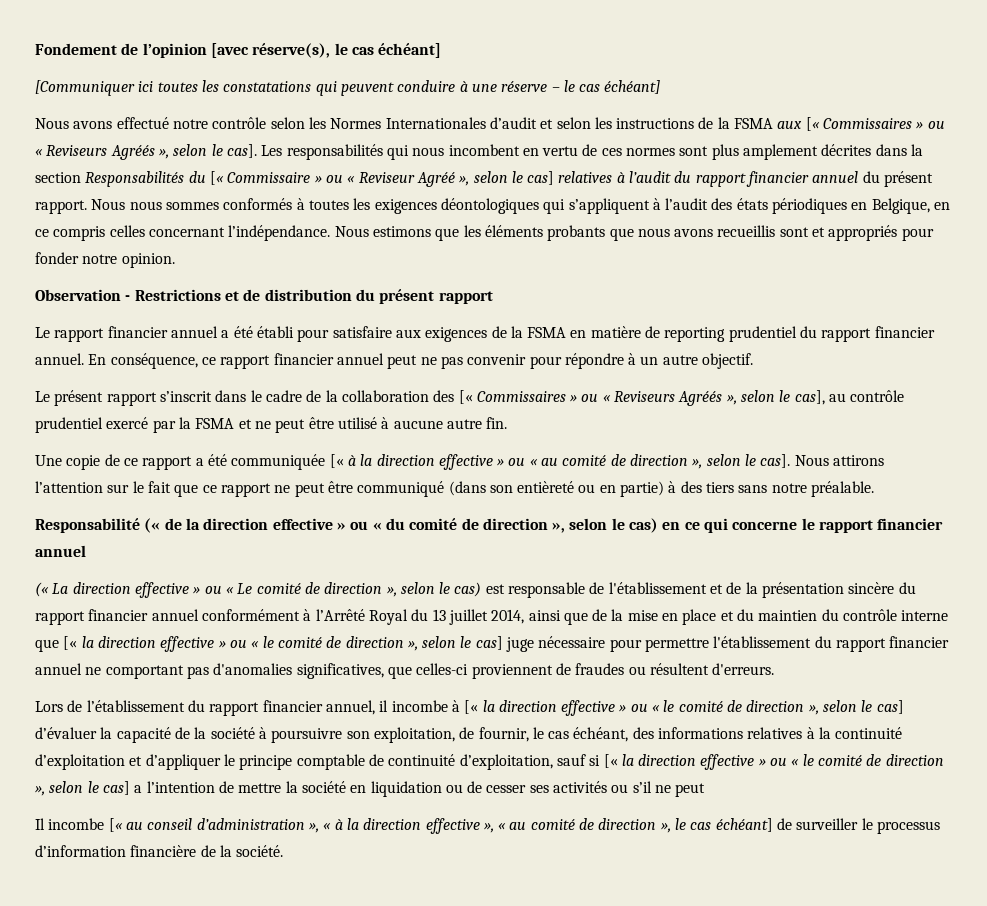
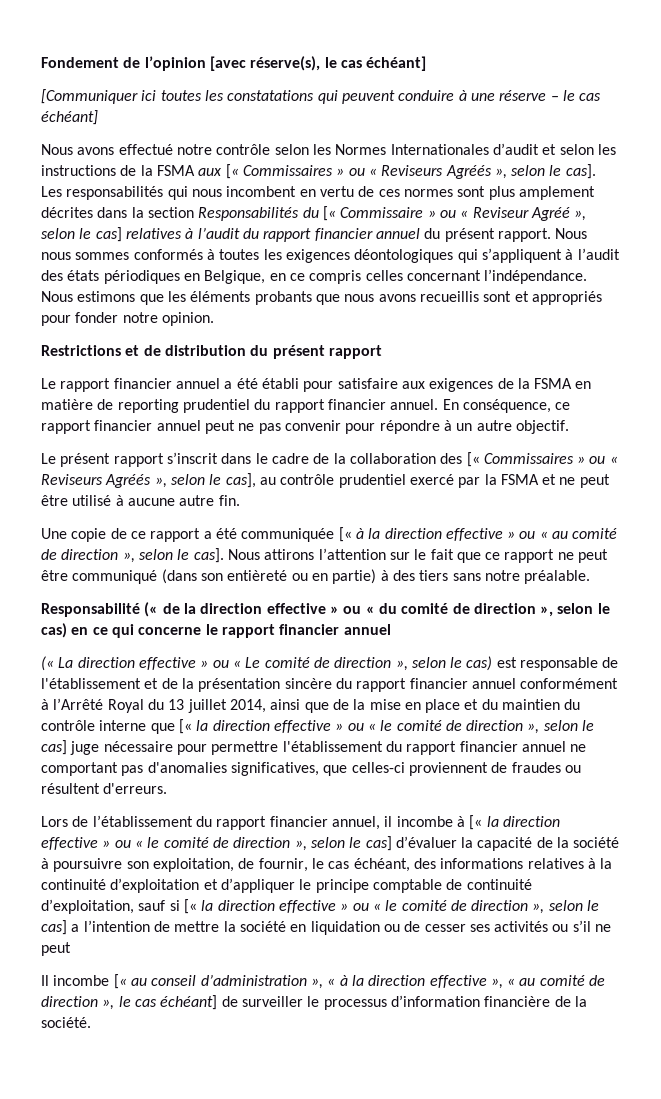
[35,289,131,301] Observation - -> (214, 319) none

